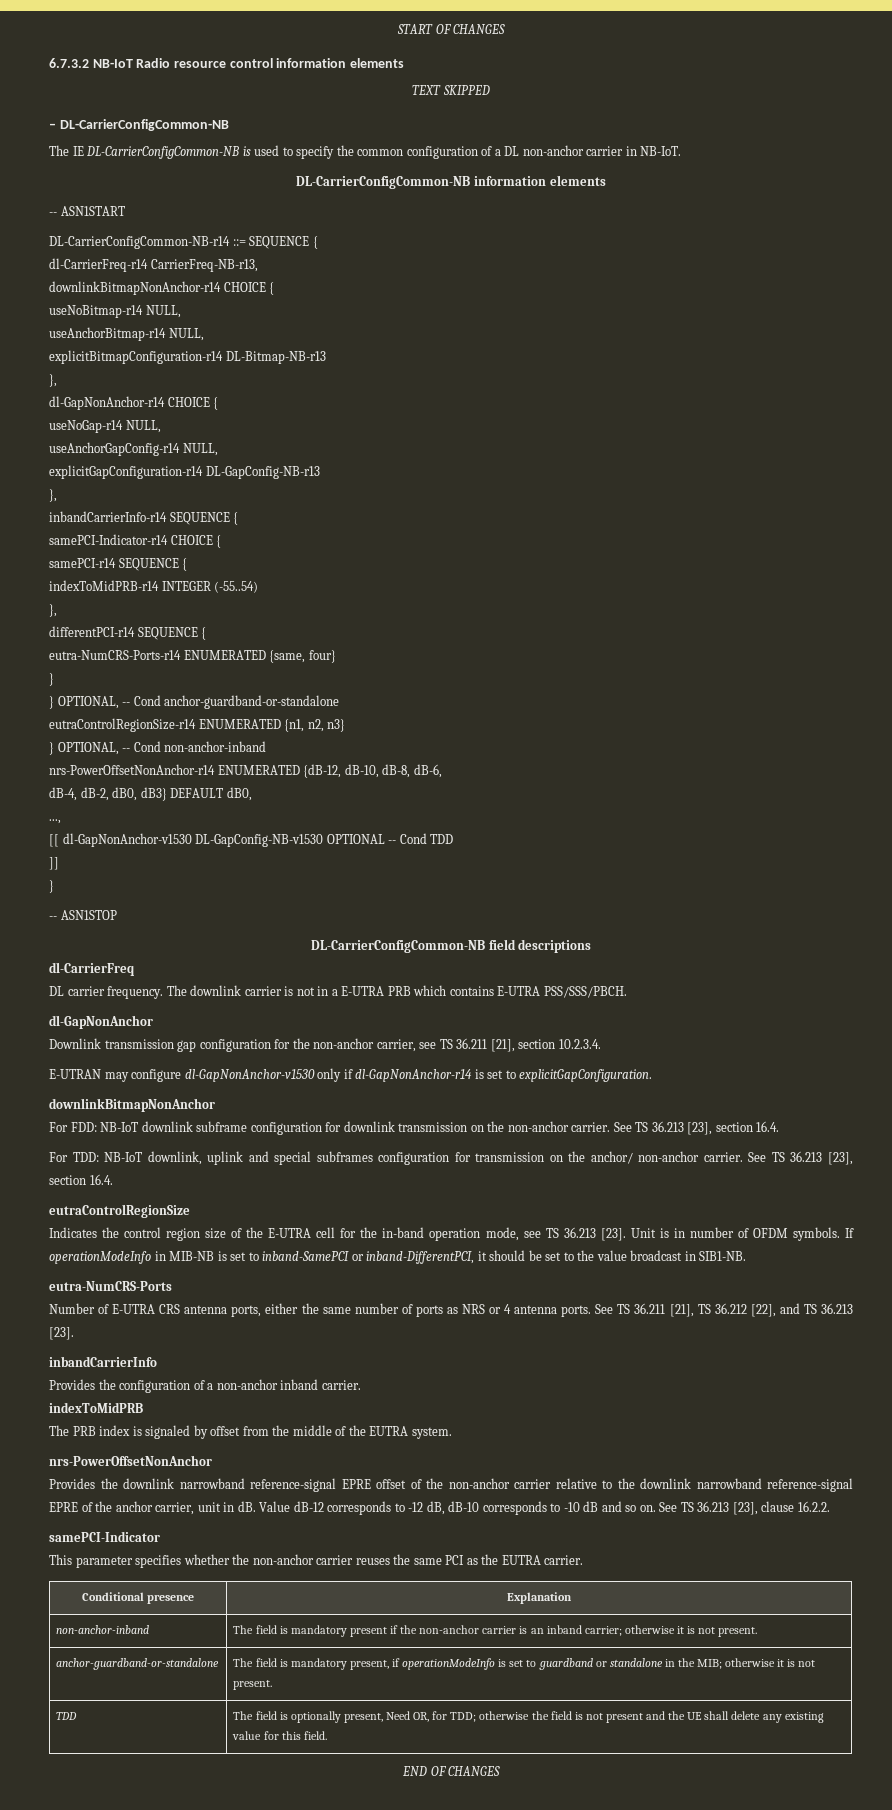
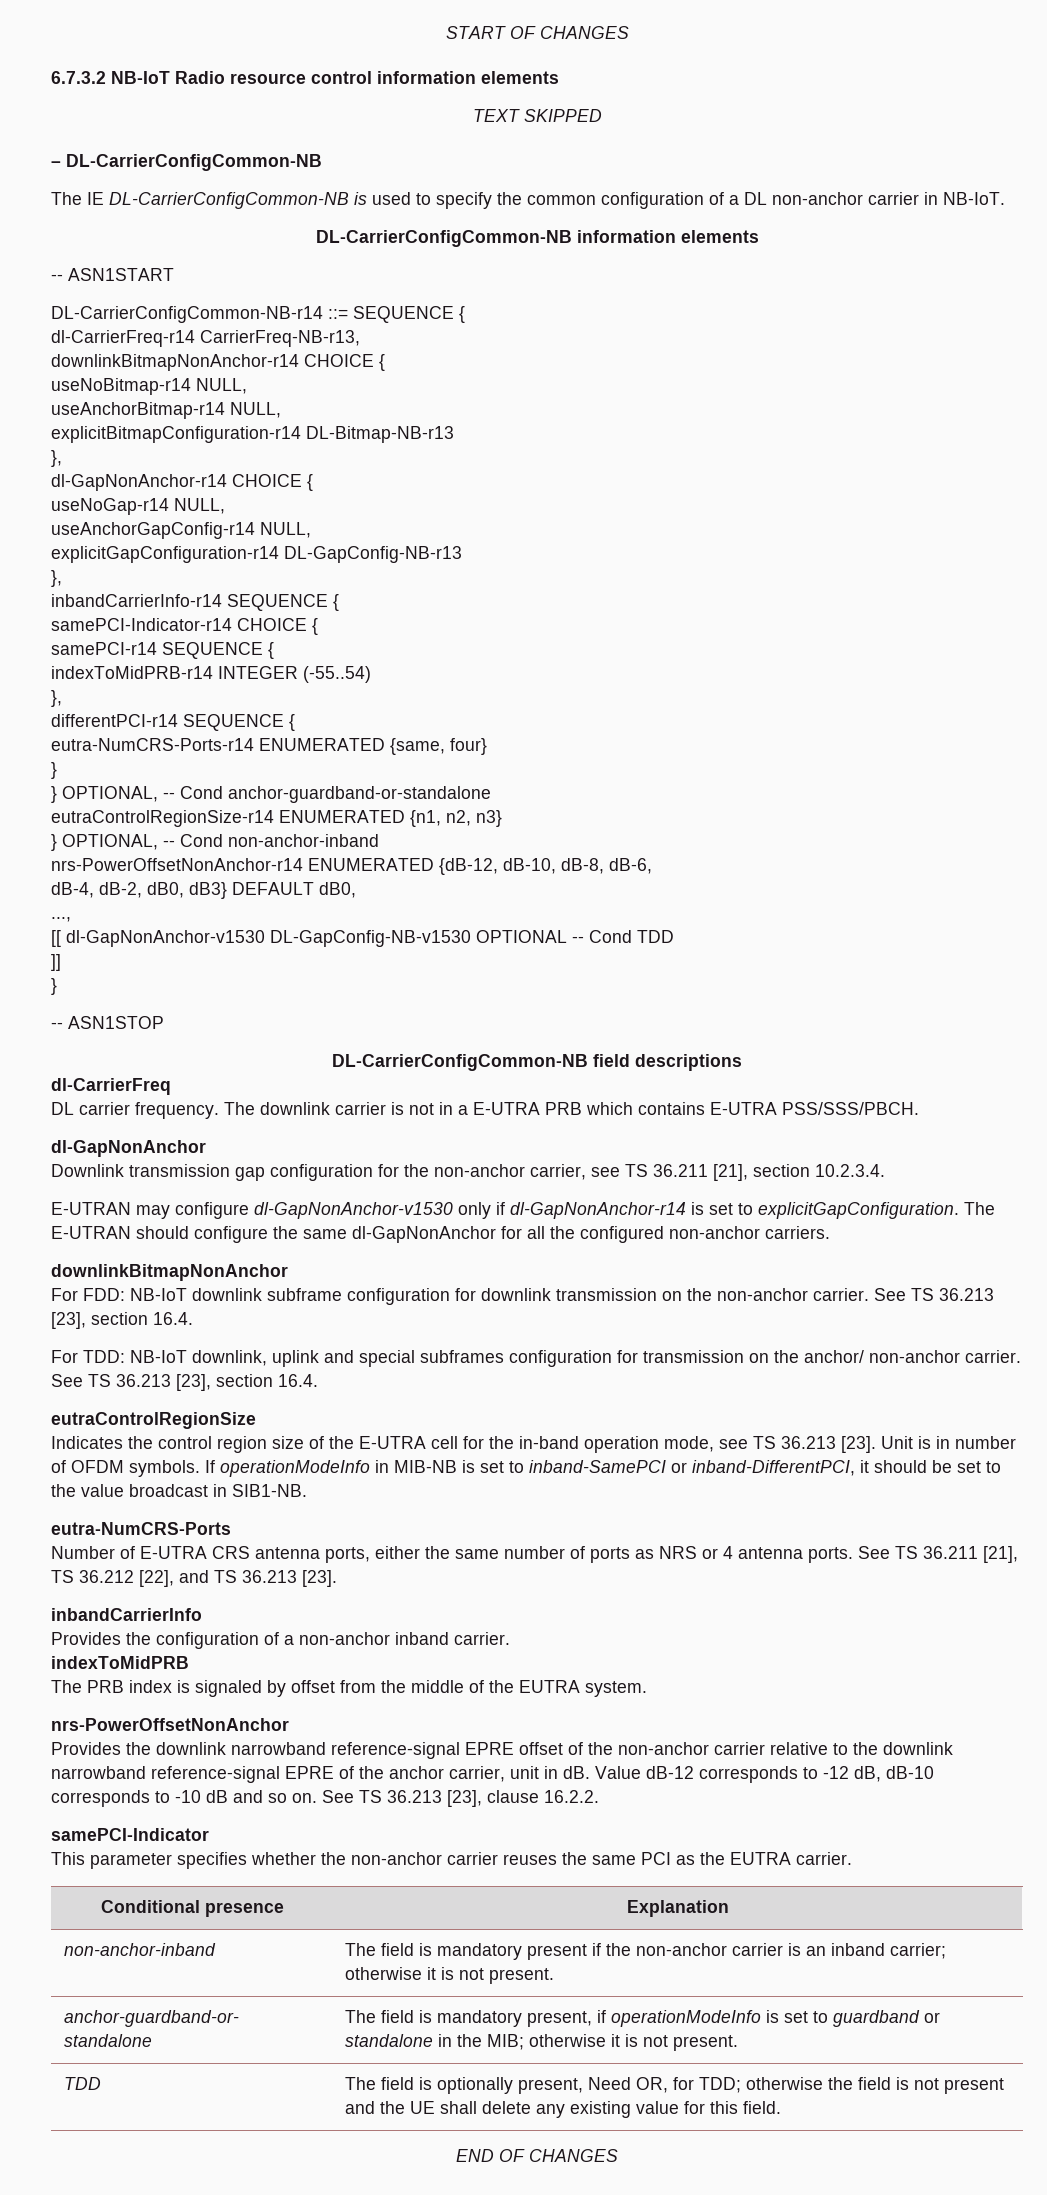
(653, 1075) none -> [964,1202,995,1215] [51,1226,830,1243] The E-UTRAN should configure the same dl-GapNonAnchor for all the configured non-anchor carriers.

